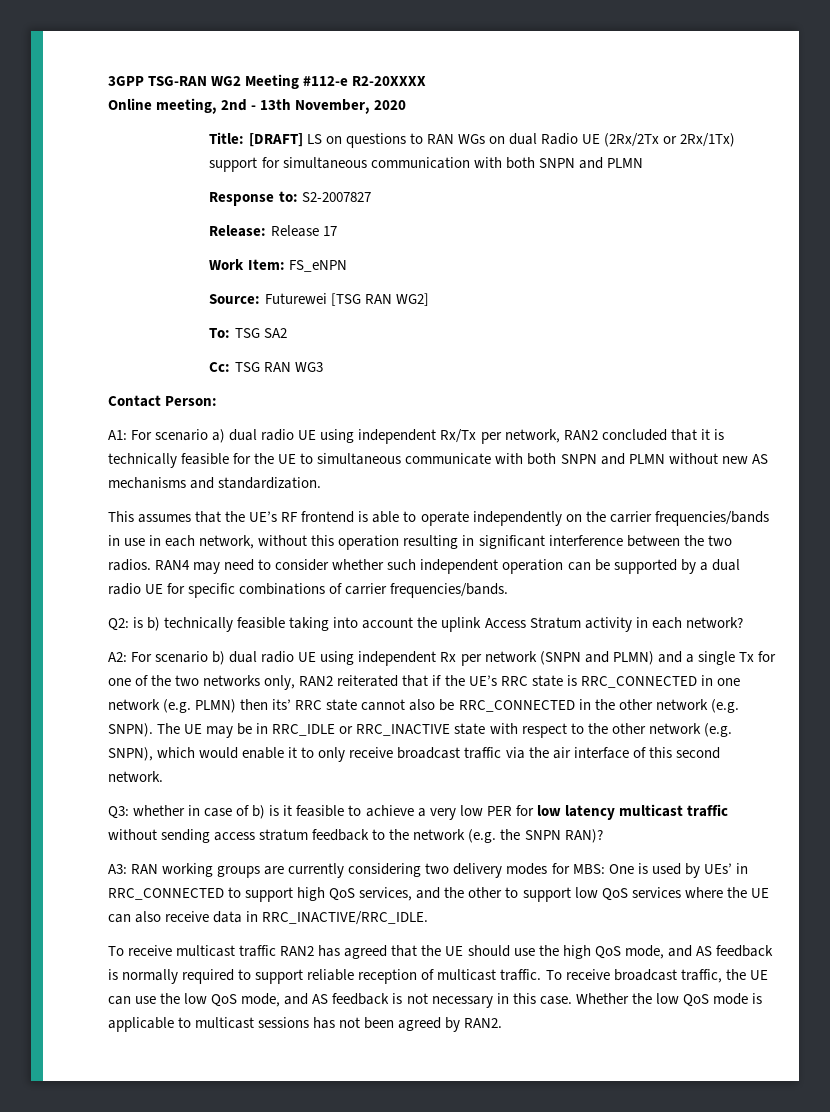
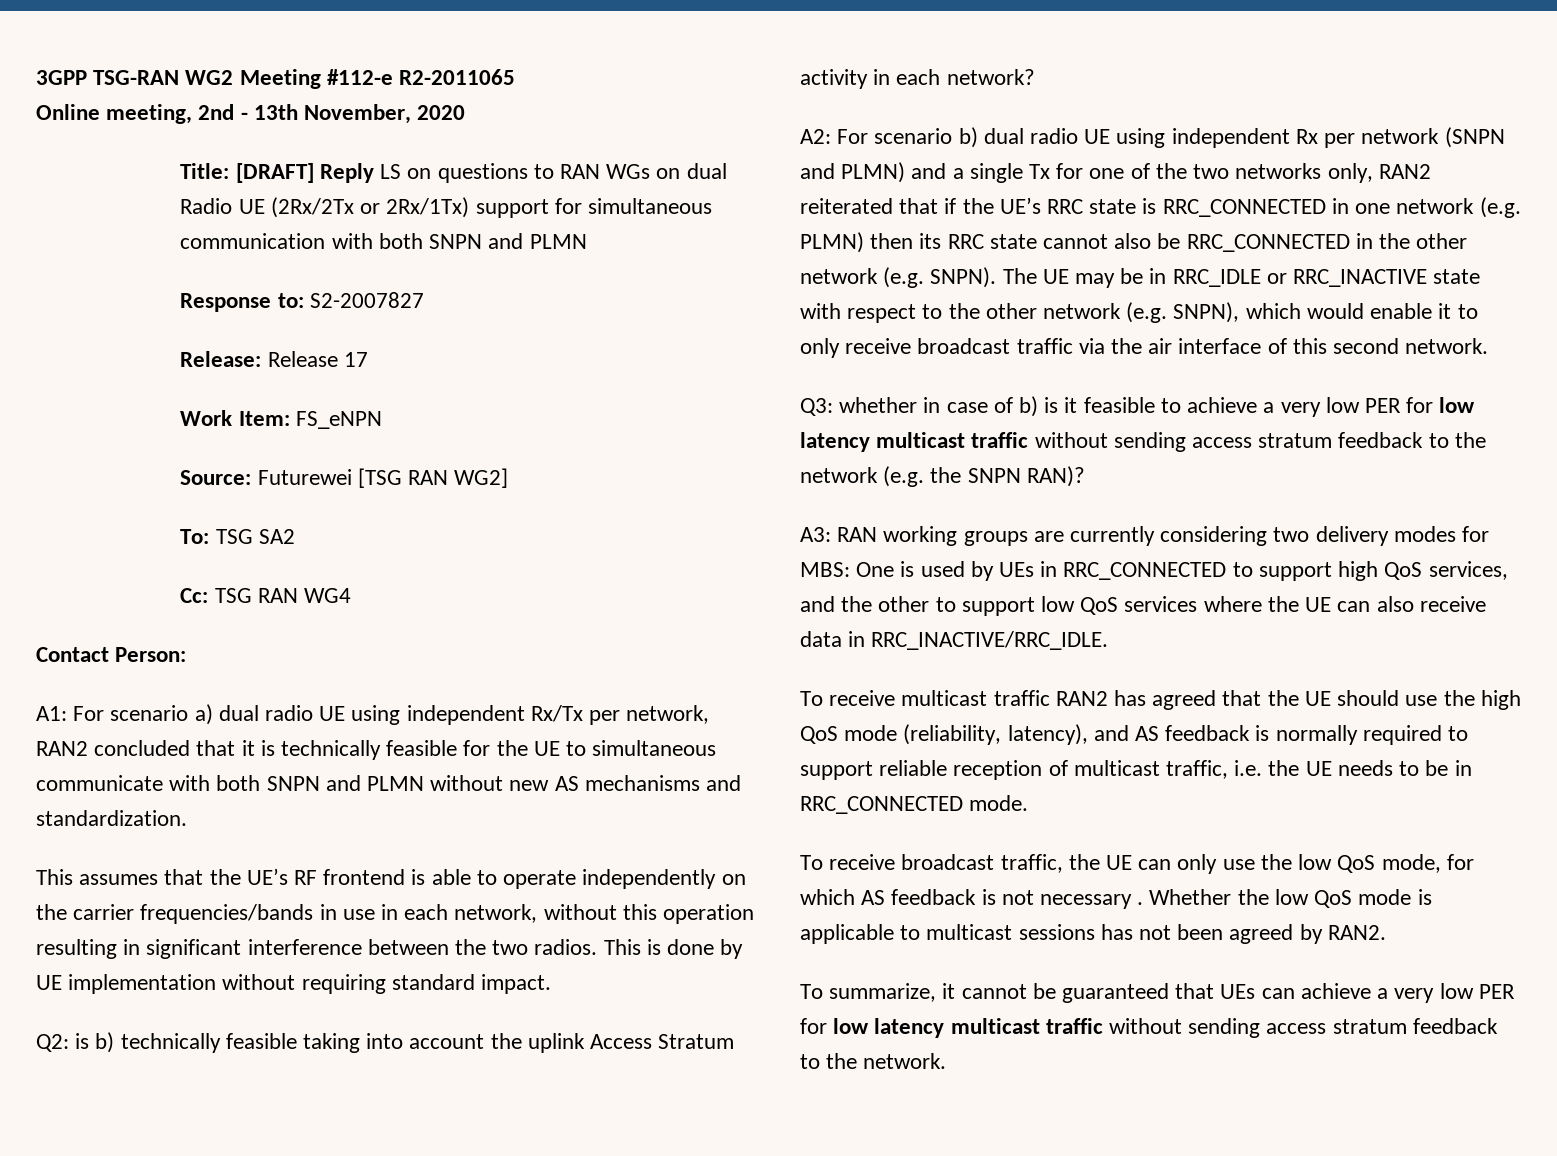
[352,76,427,86] R2-20XXXX -> [399,69,516,85] R2-2011065
(303, 140) none -> [319,163,374,183] Reply
[294,362,323,372] WG3 -> [304,588,352,603] WG4
[155,559,740,574] [108,583,509,598] RAN4 may need to consider whether such independent operation can be supported by a dual radio UE for specific combinations of carrier frequencies/bands. -> [603,939,744,959] [36,974,552,994] This is done by UE implementation without requiring standard impact.
[272,699,292,710] its’ -> [919,233,942,249] its
[703,863,732,874] UEs’ -> [999,562,1035,577] UEs
[624,945,664,959] mode, -> [844,724,1088,745] mode (reliability, latency),
[500,969,542,981] traffic. -> [1166,760,1472,779] [800,795,1029,814] traffic, i.e. the UE needs to be in RRC_CONNECTED mode. //
(131, 1000) none -> [1177,854,1218,874] only
[284,993,309,1005] and -> [1446,854,1474,870] [800,889,855,905] for which
[496,993,572,1005] in this case. -> [1137,902,1144,905] .
(503, 1023) none -> [800,983,1515,1003] [800,1018,1498,1038] [800,1053,947,1069] // To summarize, it cannot be guaranteed that UEs can achieve a very low PER for low latency multicast traffic without sending access stratum feedback to the network.

